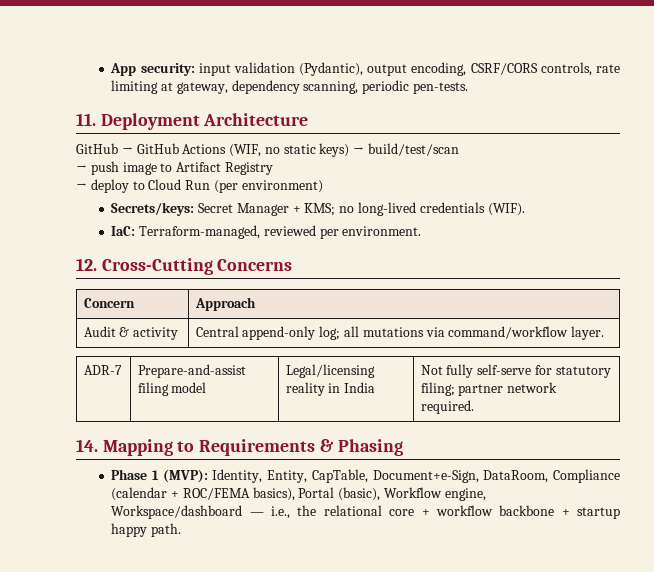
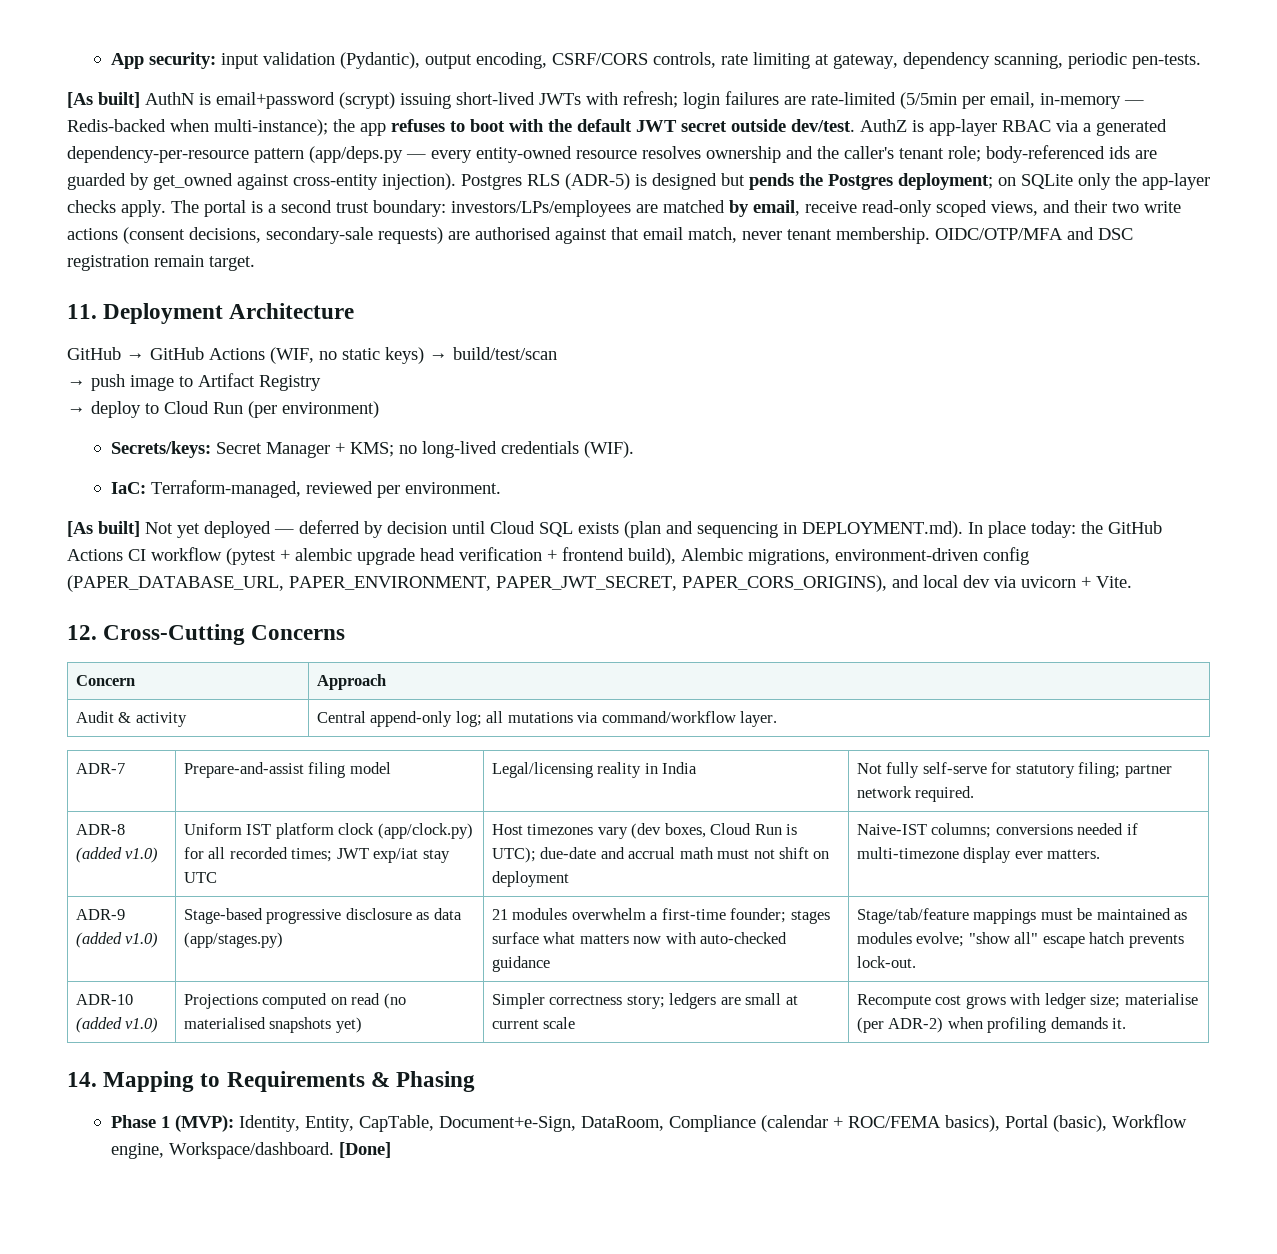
(469, 88) none -> [67,91,1144,109] [67,119,1167,136] [67,145,1157,163] [67,173,1210,190] [67,200,1181,217] [67,227,1133,244] [67,255,255,271] // [As built] AuthN is email+password (scrypt) issuing short-lived JWTs with refresh; login failures are rate-limited (5/5min per email, in-memory — Redis-backed when multi-instance); the app refuses to boot with the default JWT secret outside dev/test. AuthZ is app-layer RBAC via a generated dependency-per-resource pattern (app/deps.py — every entity-owned resource resolves ownership and the caller's tenant role; body-referenced ids are guarded by get_owned against cross-entity injection). Postgres RLS (ADR-5) is designed but pends the Postgres deployment; on SQLite only the app-layer checks apply. The portal is a second trust boundary: investors/LPs/employees are matched by email, receive read-only scoped views, and their two write actions (consent decisions, secondary-sale requests) are authorised against that email match, never tenant membership. OIDC/OTP/MFA and DSC registration remain target.
(422, 231) none -> [67,520,1162,538] [67,547,1029,565] [67,575,1132,592] // [As built] Not yet deployed — deferred by decision until Cloud SQL exists (plan and sequencing in DEPLOYMENT.md). In place today: the GitHub Actions CI workflow (pytest + alembic upgrade head verification + frontend build), Alembic migrations, environment-driven config (PAPER_DATABASE_URL, PAPER_ENVIRONMENT, PAPER_JWT_SECRET, PAPER_CORS_ORIGINS), and local dev via uvicorn + Vite.
(474, 407) none -> [75,824,125,835] [75,847,159,863] [183,823,473,839] [183,847,450,863] [183,872,217,883] [491,823,798,839] [491,847,830,863] [491,871,569,887] [856,823,1138,838] [856,847,1101,863] [75,909,125,920] [75,932,159,948] [183,908,462,924] [183,932,283,948] [491,908,830,924] [491,932,788,944] [491,956,550,972] [856,908,1188,924] [856,932,1184,948] [856,956,916,968] [75,994,133,1005] [75,1017,159,1033] [183,993,406,1009] [183,1017,362,1033] [491,993,798,1009] [491,1017,576,1029] [856,993,1198,1009] [856,1017,1127,1033] // ADR-8 (added v1.0) | Uniform IST platform clock (app/clock.py) for all recorded times; JWT exp/iat stay UTC | Host timezones vary (dev boxes, Cloud Run is UTC); due-date and accrual math must not shift on deployment | Naive-IST columns; conversions needed if multi-timezone display ever matters. // ADR-9 (added v1.0) | Stage-based progressive disclosure as data (app/stages.py) | 21 modules overwhelm a first-time founder; stages surface what matters now with auto-checked guidance | Stage/tab/feature mappings must be maintained as modules evolve; "show all" escape hatch prevents lock-out. // ADR-10 (added v1.0) | Projections computed on read (no materialised snapshots yet) | Simpler correctness story; ledgers are small at current scale | Recompute cost grows with ledger size; materialise (per ADR-2) when profiling demands it.
[111,505,621,519] [111,523,182,537] Workspace/dashboard — i.e., the relational core + workflow backbone + startup happy path. -> [169,1142,392,1159] Workspace/dashboard. [Done]

